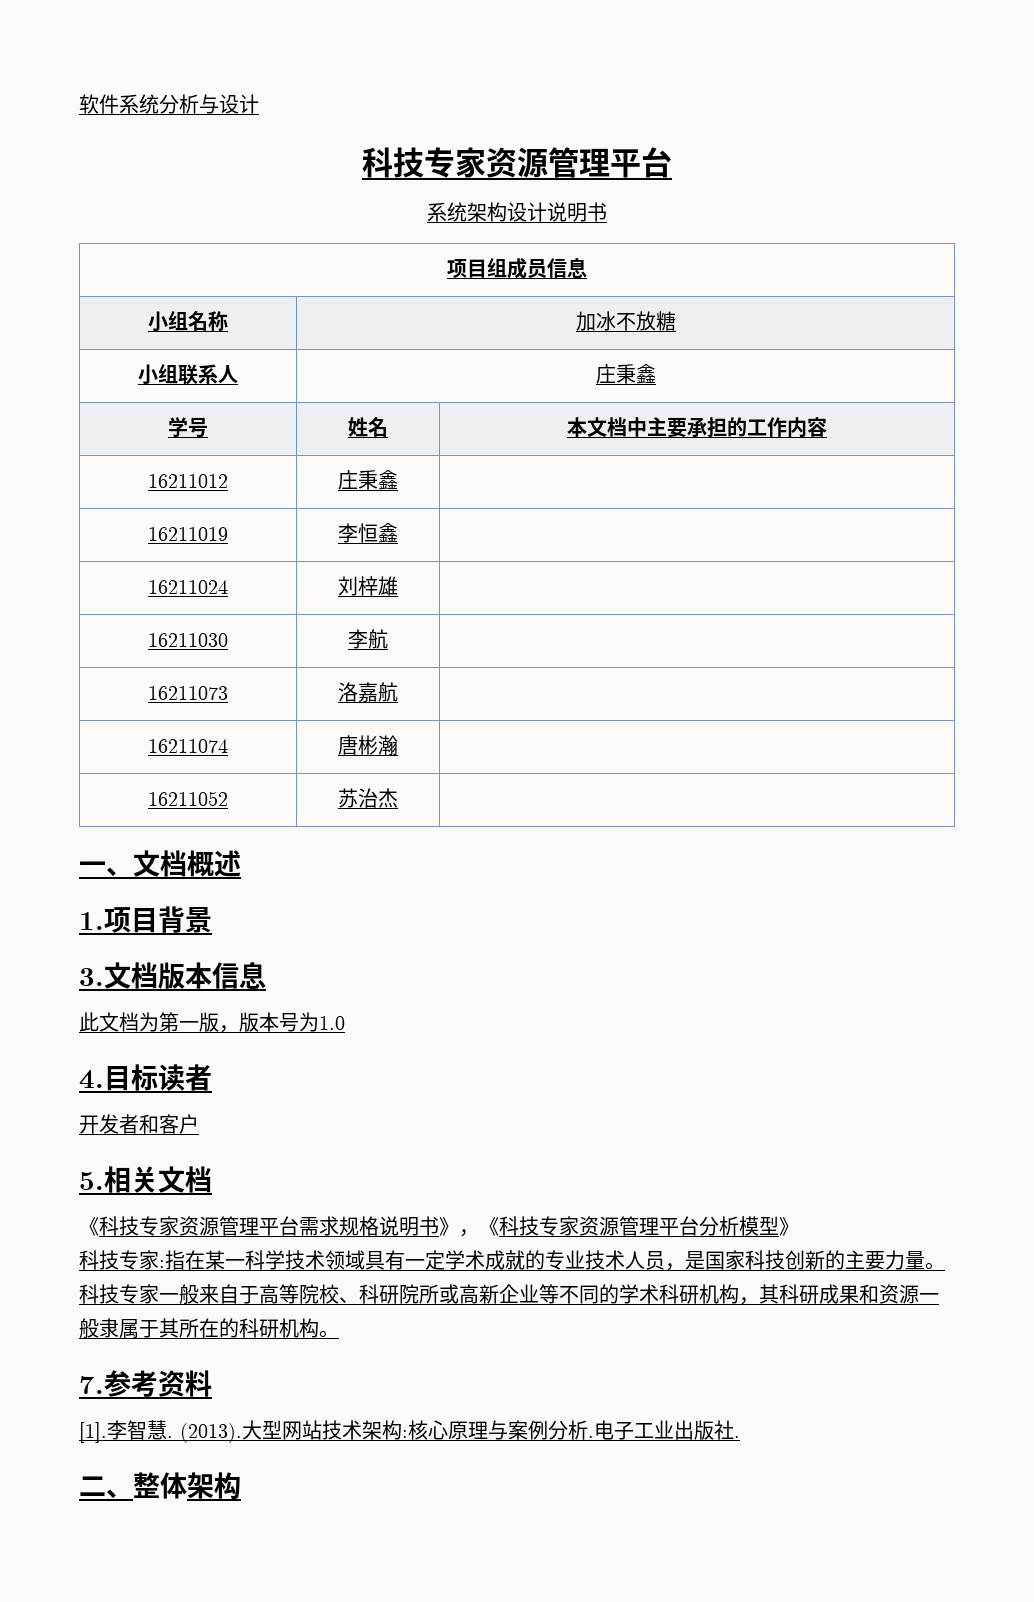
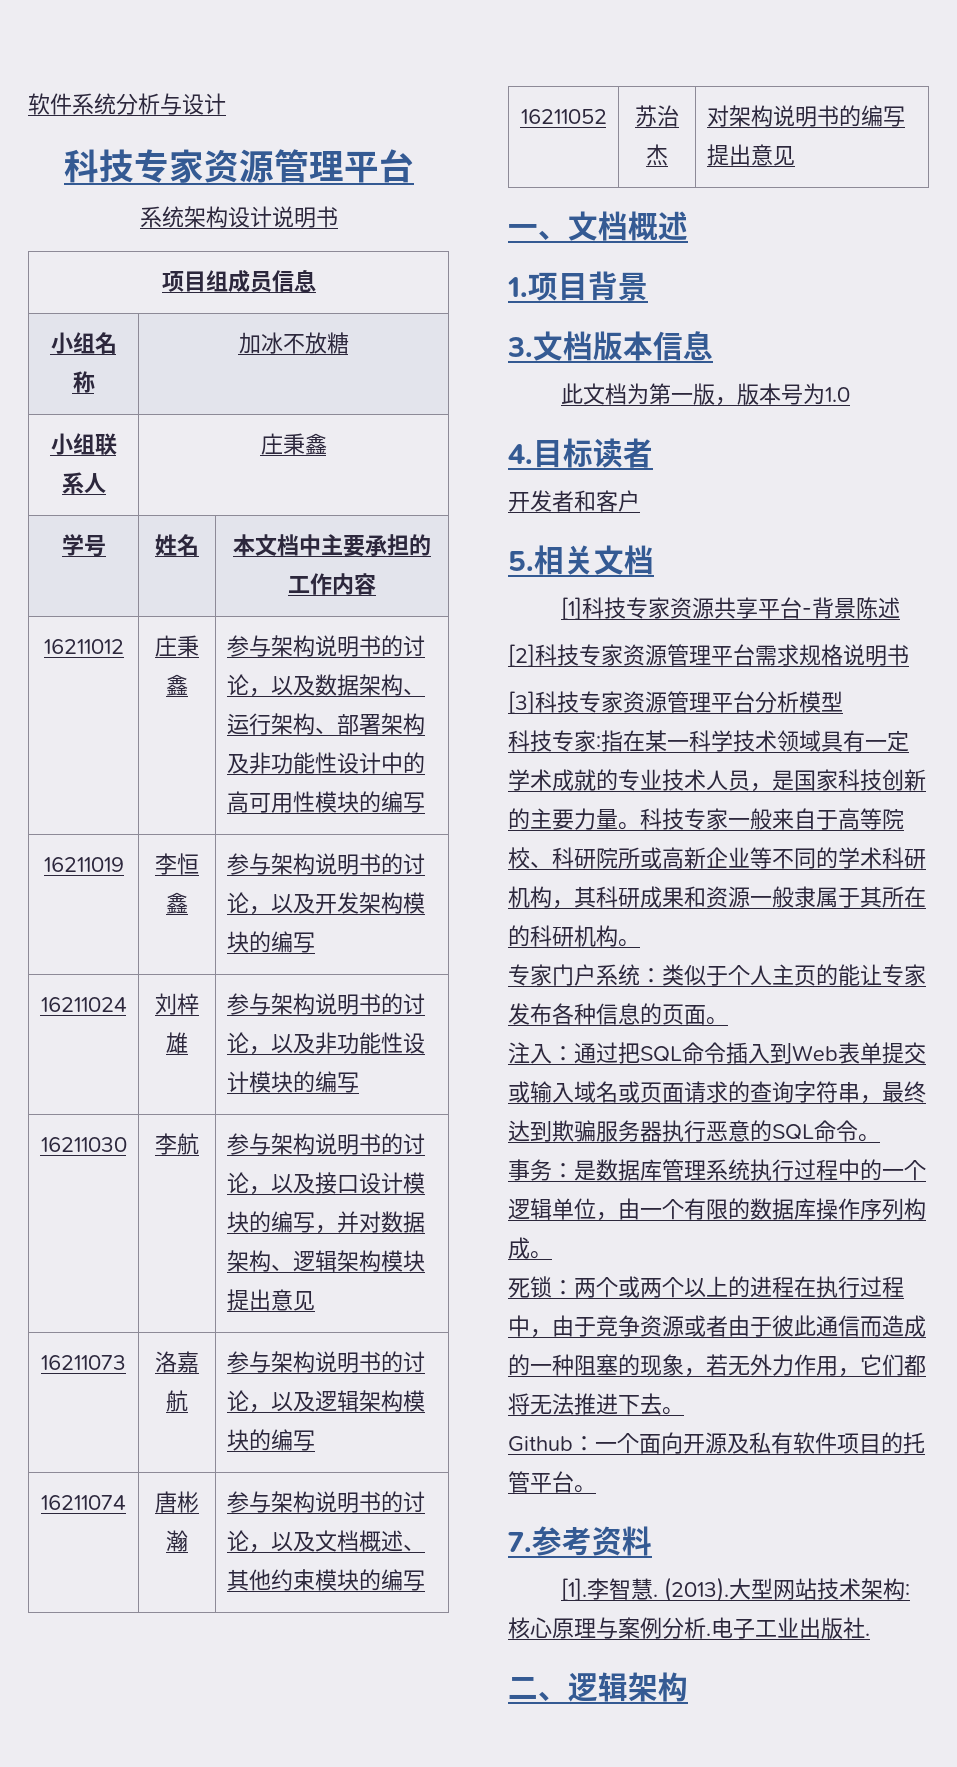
[148,527,228,541] [338,523,398,543] [148,580,228,594] [338,576,398,596] [148,633,228,647] [348,629,388,649] [148,686,228,700] [338,682,398,703] [148,739,228,753] [338,735,398,755] [148,791,228,806] [338,788,398,808] // 16211019 | 李恒鑫 | // 16211024 | 刘梓雄 | // 16211030 | 李航 | // 16211073 | 洛嘉航 | // 16211074 | 唐彬瀚 | // 16211052 | 苏治杰 | -> [226,635,425,657] [226,674,425,697] [226,713,425,735] [226,752,425,774] [226,791,425,813] [43,857,124,872] [155,853,199,875] [166,892,188,914] [226,853,425,875] [226,892,425,915] [226,931,315,953] [40,997,127,1012] [155,993,199,1015] [166,1032,188,1054] [226,993,425,1015] [226,1032,425,1055] [226,1071,359,1093] [40,1137,127,1152] [155,1133,199,1155] [226,1133,425,1155] [226,1172,425,1195] [226,1211,425,1234] [226,1250,425,1272] [226,1289,315,1311] [41,1355,126,1370] [155,1351,199,1373] [166,1390,188,1412] [226,1351,425,1373] [226,1390,425,1413] [226,1429,315,1451] [41,1495,126,1510] [155,1491,199,1513] [166,1530,188,1552] [226,1491,425,1513] [226,1530,425,1553] [226,1569,425,1591] [520,109,607,124] [635,105,679,127] [646,144,668,166] [706,105,905,127] [706,144,795,166] 参与架构说明书的讨论，以及数据架构、运行架构、部署架构及非功能性设计中的高可用性模块的编写 // 16211019 | 李恒鑫 | 参与架构说明书的讨论，以及开发架构模块的编写 // 16211024 | 刘梓雄 | 参与架构说明书的讨论，以及非功能性设计模块的编写 // 16211030 | 李航 | 参与架构说明书的讨论，以及接口设计模块的编写，并对数据架构、逻辑架构模块提出意见 // 16211073 | 洛嘉航 | 参与架构说明书的讨论，以及逻辑架构模块的编写 // 16211074 | 唐彬瀚 | 参与架构说明书的讨论，以及文档概述、其他约束模块的编写 // 16211052 | 苏治杰 | 对架构说明书的编写提出意见
[79,1217,99,1236] 《 -> [561,597,901,620] [508,644,535,667] [1]科技专家资源共享平台-背景陈述 // [2]
[439,1217,499,1237] 》，《 -> [508,691,535,714] // [3]
[779,1217,799,1236] 》 -> (843, 701) none
(339, 1334) none -> [508,964,926,986] [508,1003,728,1025] [508,1042,926,1064] [508,1081,926,1104] [508,1120,880,1142] [508,1159,926,1181] [508,1198,926,1221] [508,1237,552,1259] [508,1276,904,1298] [508,1315,926,1338] [508,1354,926,1377] [508,1393,684,1415] [508,1432,925,1454] [508,1471,596,1493] // 专家门户系统：类似于个人主页的能让专家发布各种信息的页面。 // 注入：通过把SQL命令插入到Web表单提交或输入域名或页面请求的查询字符串，最终达到欺骗服务器执行恶意的SQL命令。 // 事务：是数据库管理系统执行过程中的一个逻辑单位，由一个有限的数据库操作序列构成。 // 死锁：两个或两个以上的进程在执行过程中，由于竞争资源或者由于彼此通信而造成的一种阻塞的现象，若无外力作用，它们都将无法推进下去。 // Github：一个面向开源及私有软件项目的托管平台。
[133,1472,187,1499] 整体 -> [568,1672,628,1702] 逻辑

